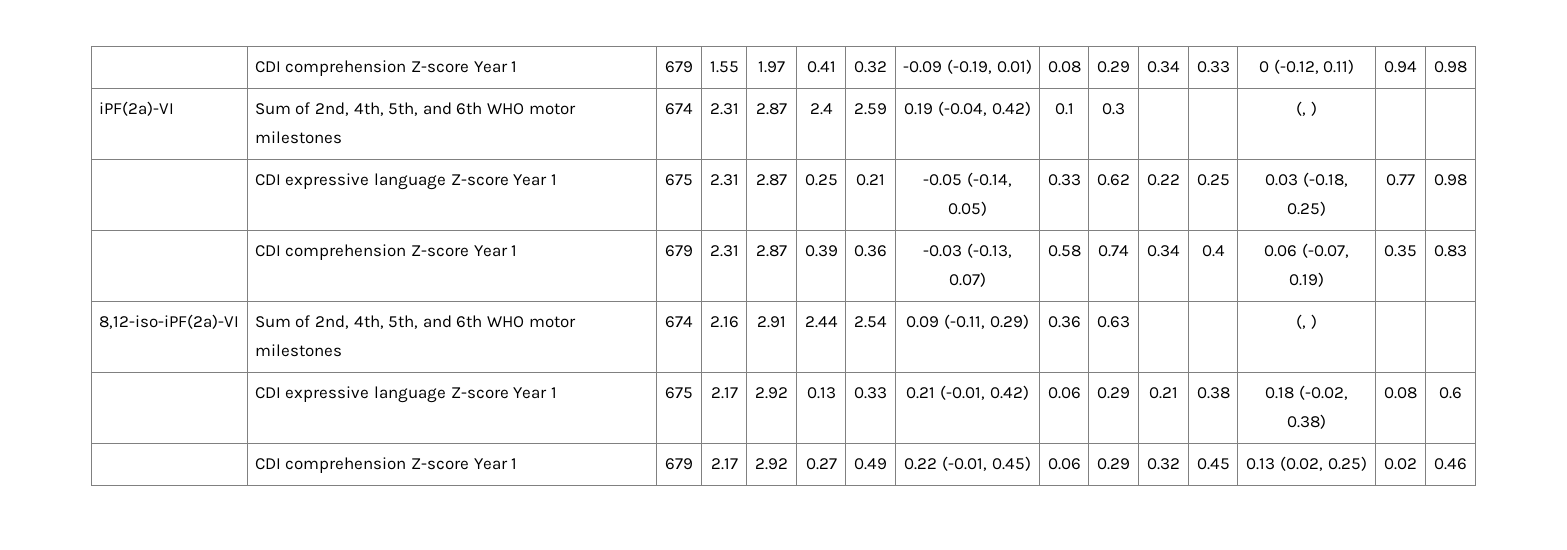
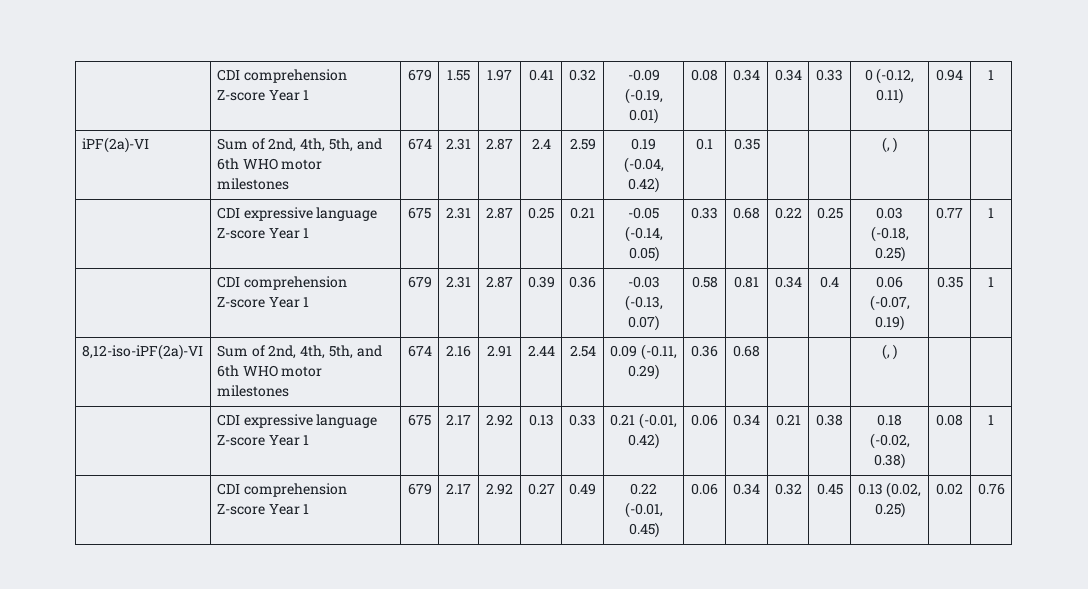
[1097,61,1130,73] 0.29 -> [733,69,760,81] 0.34
[1434,61,1467,73] 0.98 -> [988,70,994,80] 1
[1102,103,1125,115] 0.3 -> [733,138,760,150] 0.35
[1097,174,1130,186] 0.62 -> [733,207,760,219] 0.68
[1434,174,1467,186] 0.98 -> [988,208,994,218] 1
[1098,245,1129,257] 0.74 -> [734,276,759,288] 0.81
[1434,245,1467,257] 0.83 -> [988,277,994,287] 1
[1097,316,1130,328] 0.63 -> [733,345,760,357] 0.68
[1097,387,1130,399] 0.29 -> [733,414,760,426] 0.34
[1439,387,1462,399] 0.6 -> [988,415,994,425] 1
[1097,458,1130,470] 0.29 -> [733,483,760,495] 0.34
[1434,458,1467,470] 0.46 -> [977,483,1005,495] 0.76

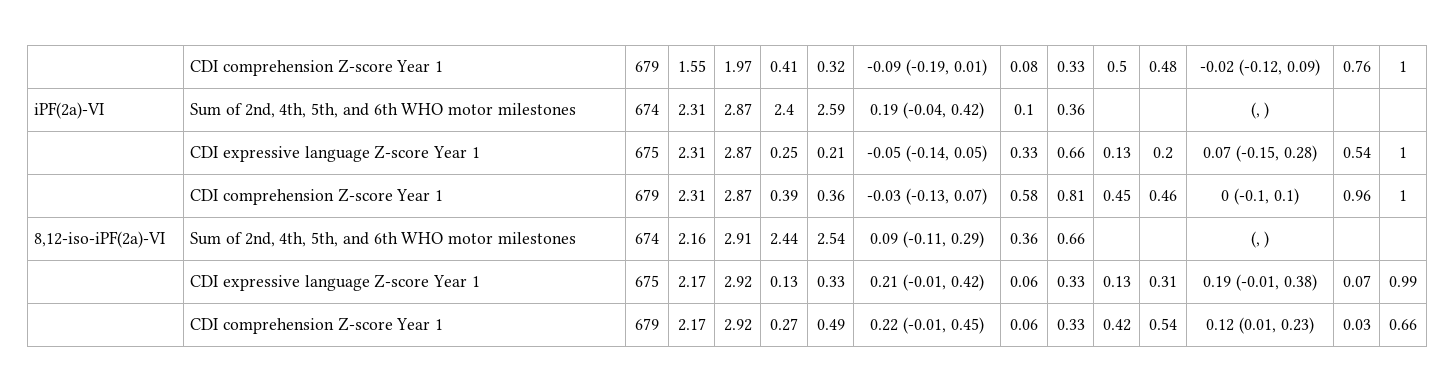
[733,69,760,81] [774,69,802,81] [816,69,843,81] [864,68,915,84] [876,88,903,104] [936,69,963,81] | 0.34 | 0.34 | 0.33 | 0 (-0.12, 0.11) | 0.94 -> [1056,61,1085,72] [1106,60,1127,72] [1149,61,1177,72] [1200,59,1320,76] [1342,60,1371,72] | 0.33 | 0.5 | 0.48 | -0.02 (-0.12, 0.09) | 0.76
[733,138,760,150] 0.35 -> [1056,104,1085,115] 0.36
[733,207,760,219] [774,207,802,219] [816,207,843,219] [876,207,903,219] [870,226,909,242] [874,246,905,262] [936,207,963,219] 0.68 | 0.22 | 0.25 | 0.03 (-0.18, 0.25) | 0.77 -> [1056,147,1085,158] [1102,147,1131,158] [1153,147,1173,159] [1203,145,1317,162] [1342,146,1371,158] 0.66 | 0.13 | 0.2 | 0.07 (-0.15, 0.28) | 0.54
[774,276,802,288] [820,276,839,288] [876,276,903,288] [869,295,910,311] [875,315,904,331] [936,276,963,288] 0.34 | 0.4 | 0.06 (-0.07, 0.19) | 0.35 -> [1102,189,1131,201] [1149,190,1177,201] [1221,188,1299,205] [1342,190,1371,201] 0.45 | 0.46 | 0 (-0.1, 0.1) | 0.96
[733,345,760,357] 0.68 -> [1056,233,1085,244] 0.66
[733,414,760,426] [775,414,801,426] [816,414,843,426] [877,414,902,426] [869,433,910,449] 0.34 | 0.21 | 0.38 | 0.18 (-0.02, -> [1056,276,1085,287] [1102,276,1131,287] [1149,276,1177,287] [1203,274,1279,291] 0.33 | 0.13 | 0.31 | 0.19 (-0.01,
[936,414,963,426] [988,415,994,425] 0.08 | 1 -> [1342,275,1371,287] [1389,276,1417,287] 0.07 | 0.99
[733,483,760,495] [774,483,802,495] [816,483,843,495] [857,482,922,498] [874,502,905,518] [936,483,963,495] [977,483,1005,495] 0.34 | 0.32 | 0.45 | 0.13 (0.02, 0.25) | 0.02 | 0.76 -> [1056,319,1085,330] [1102,319,1131,331] [1149,318,1177,330] [1206,317,1314,334] [1342,319,1371,330] [1389,319,1417,330] 0.33 | 0.42 | 0.54 | 0.12 (0.01, 0.23) | 0.03 | 0.66

